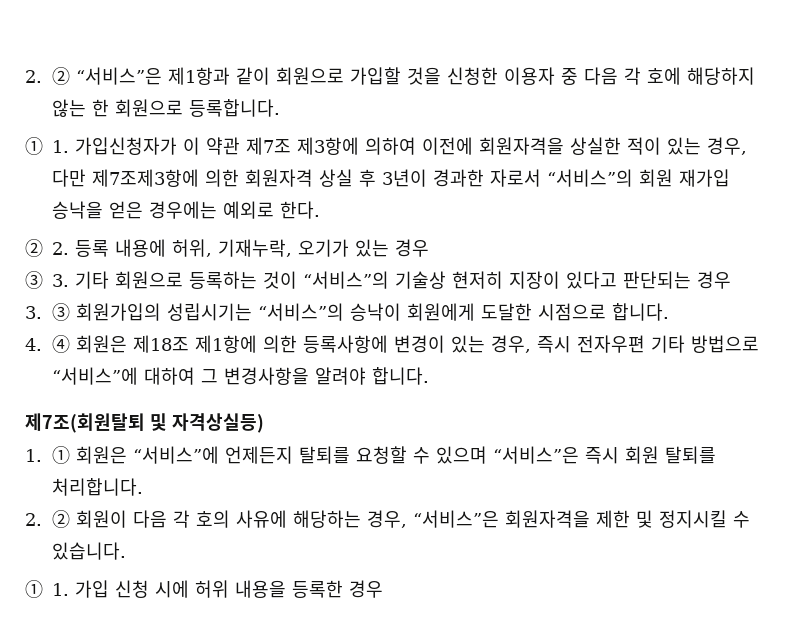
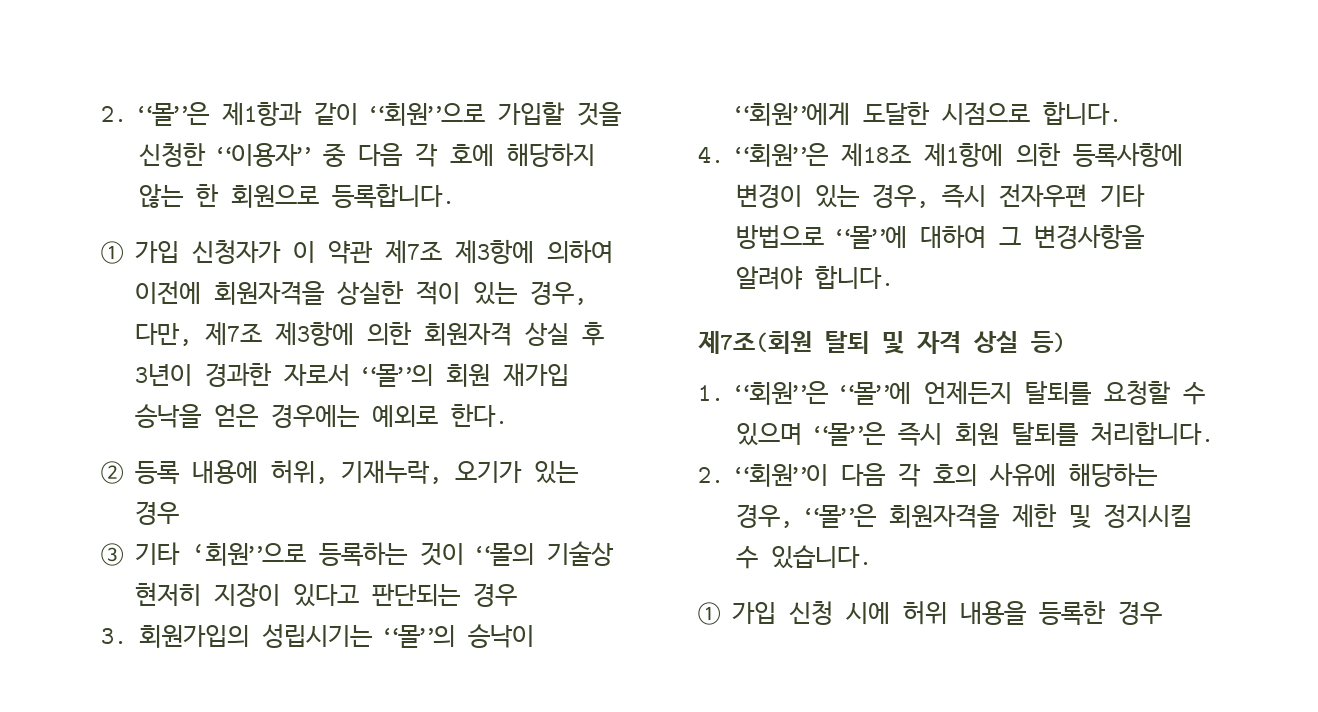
[25,67,163,85] 2. ② “서비스”은 -> [101,102,211,126] 2. “몰”은
[276,67,345,85] 회원으로 -> [371,103,486,126] “회원”으로
[504,67,556,85] 이용자 -> [218,143,311,167] “이용자”
[52,137,178,155] 1. 가입신청자가 -> [135,240,282,264] 가입 신청자가
[52,169,200,187] 다만 제7조제3항에 -> [135,321,355,346] 다만, 제7조 제3항에
[547,169,634,187] “서비스”의 -> [363,364,434,387] “몰”의
[52,242,70,255] 2. -> (123, 472) none
[52,271,184,289] 3. 기타 회원으로 -> [135,542,307,566] 기타 ‘회원”으로
[303,271,390,289] “서비스”의 -> [477,543,535,566] “몰의
[52,303,71,321] ③ -> (127, 636) none
[258,303,476,321] “서비스”의 승낙이 회원에게 -> [385,624,535,648] [736,102,851,126] “몰”의 승낙이 “회원”에게
[52,335,128,353] ④ 회원은 -> [736,143,830,167] “회원”은
[52,367,139,385] “서비스”에 -> [837,226,908,249] “몰”에
[25,413,264,433] [25,446,220,464] 제7조(회원탈퇴 및 자격상실등) // 1. ① 회원은 “서비스”에 -> [698,331,1066,354] [698,381,912,405] 제7조(회원 탈퇴 및 자격 상실 등) // 1. “회원”은 “몰”에
[493,446,580,464] “서비스”은 -> [815,422,887,446] “몰”은
[52,510,128,528] ② 회원이 -> [736,464,829,487] “회원”이
[413,510,500,528] “서비스”은 -> [806,504,878,528] “몰”은
[52,583,70,596] 1. -> (720, 613) none

